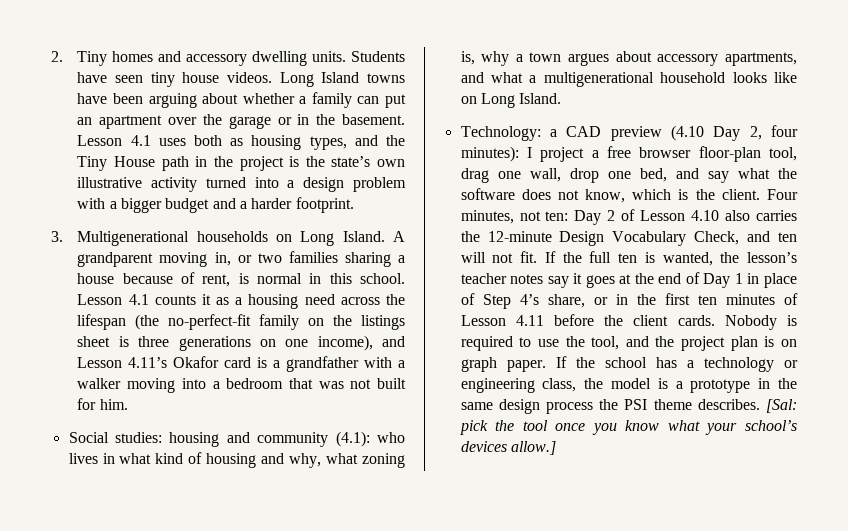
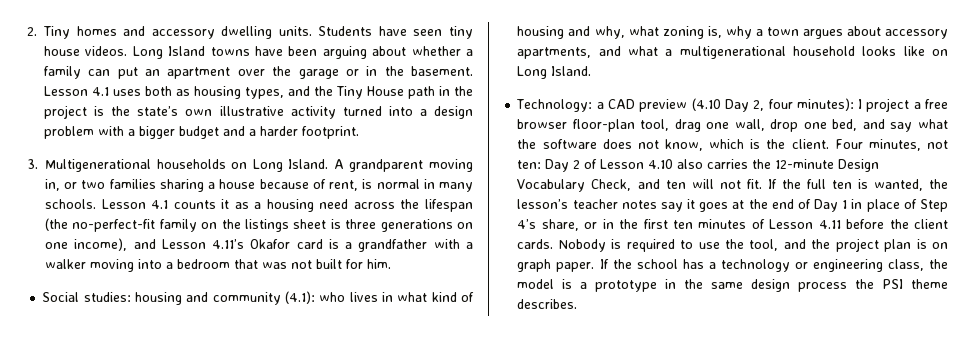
[329,273,405,284] this school. -> [438,182,473,192] [45,199,96,209] many schools.
[766,399,797,413] [459,420,797,435] [460,441,556,455] [Sal: pick the tool once you know what your school’s devices allow.] -> (578, 304) none

